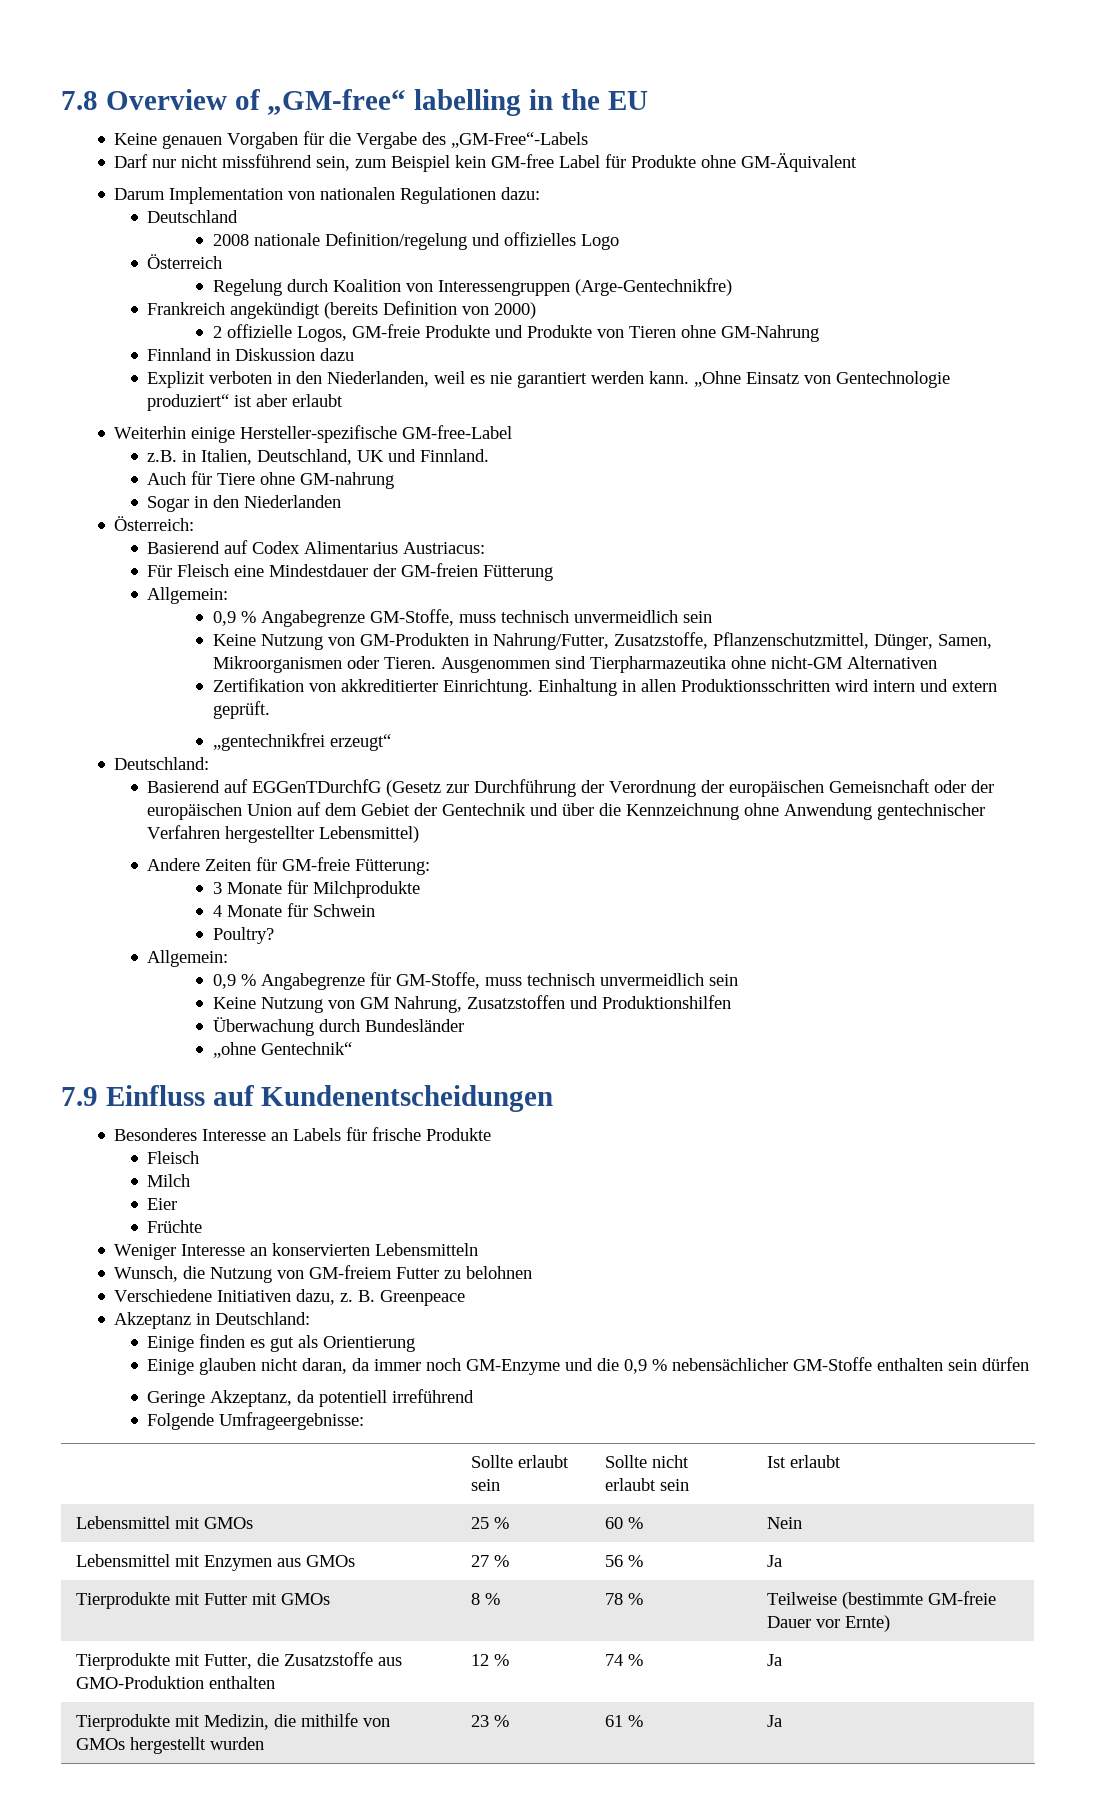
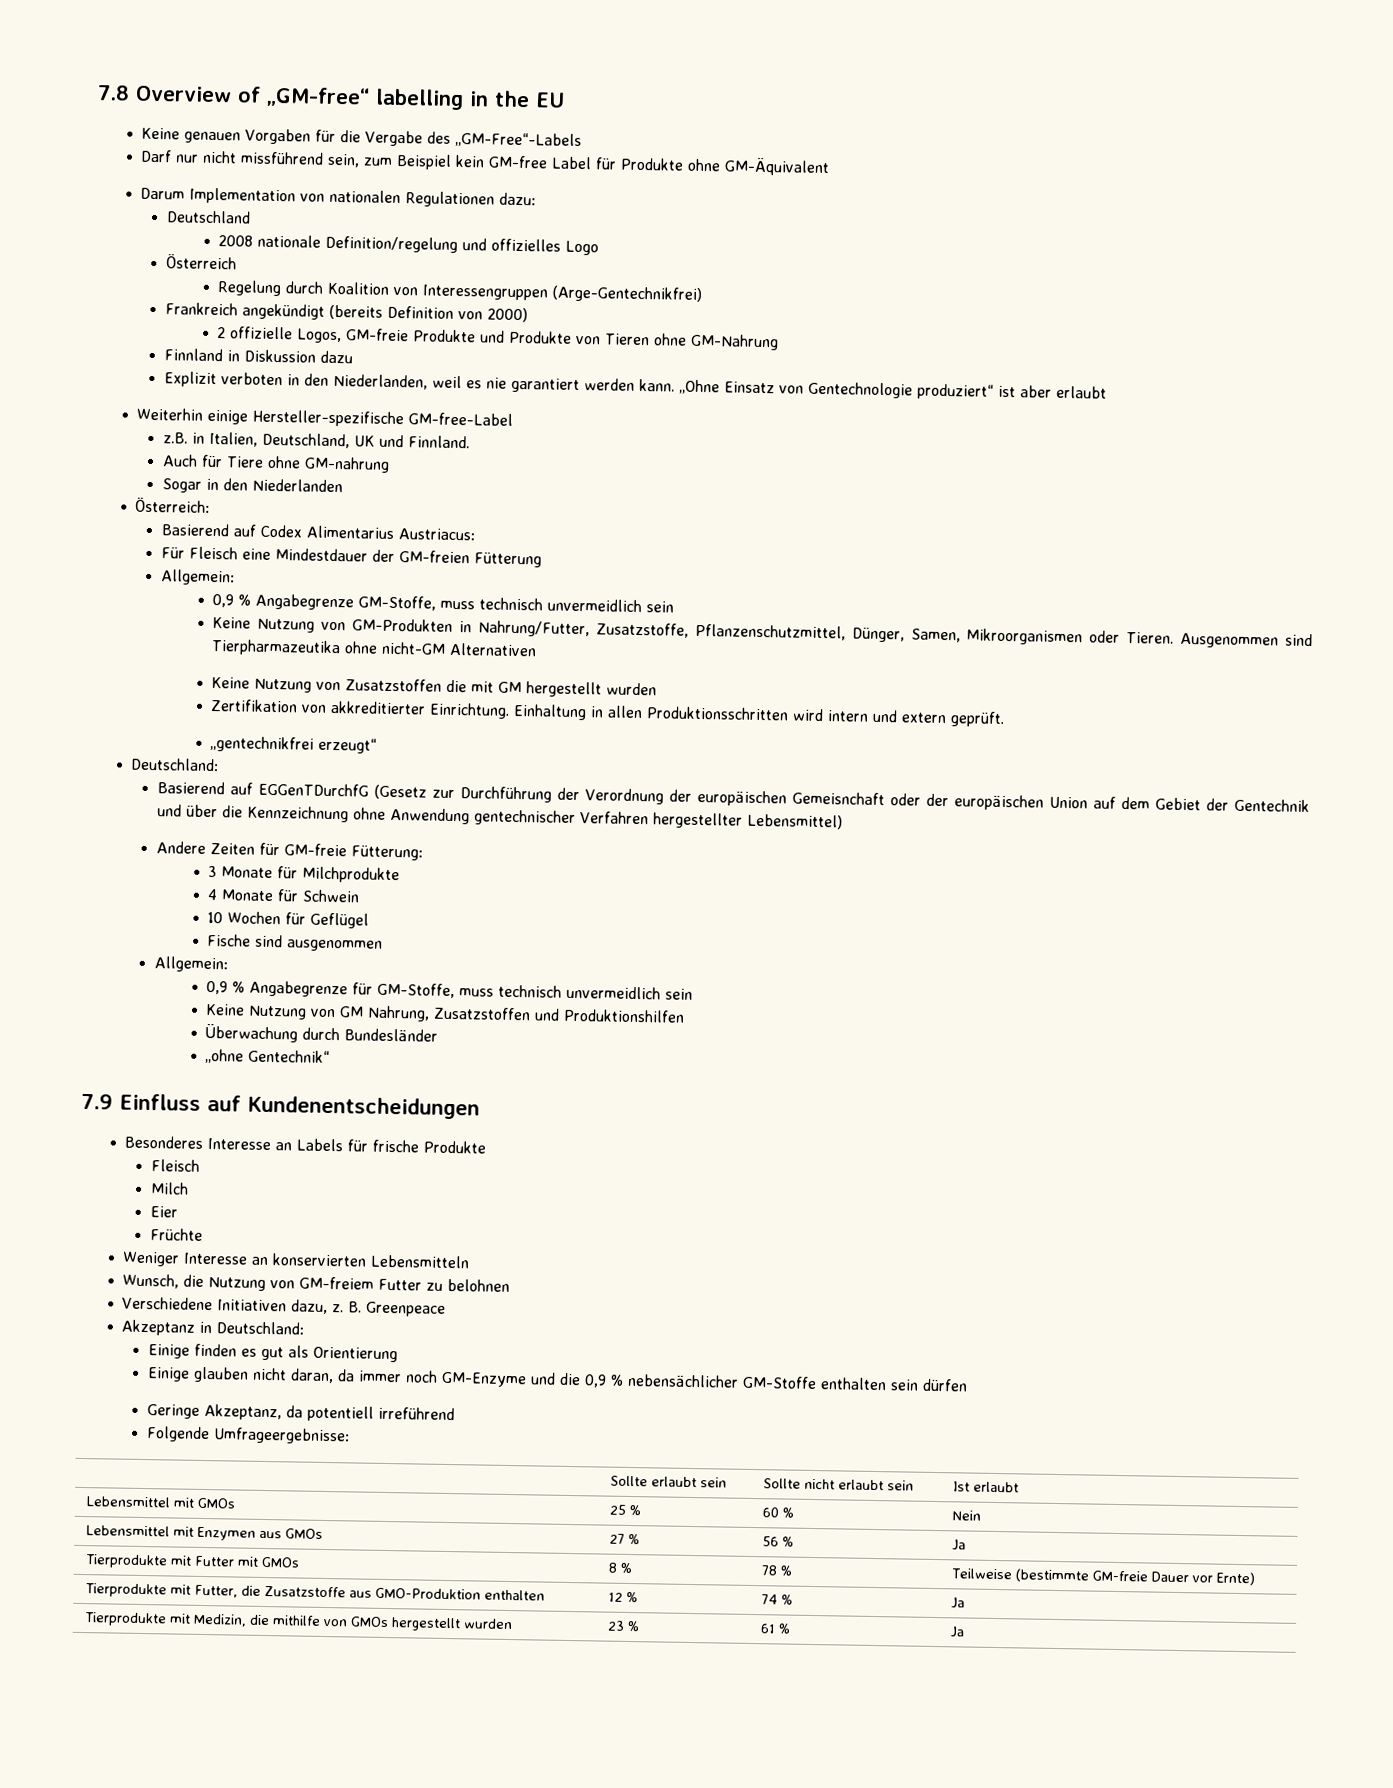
[575,278,733,296] (Arge-Gentechnikfre) -> [552,285,703,304] (Arge-Gentechnikfrei)
(938, 662) none -> [211,677,658,698] // Keine Nutzung von Zusatzstoffen die mit GM hergestellt wurden
[213,927,275,944] Poultry? -> [207,911,370,929] [207,933,384,952] 10 Wochen für Geflügel // Fische sind ausgenommen

